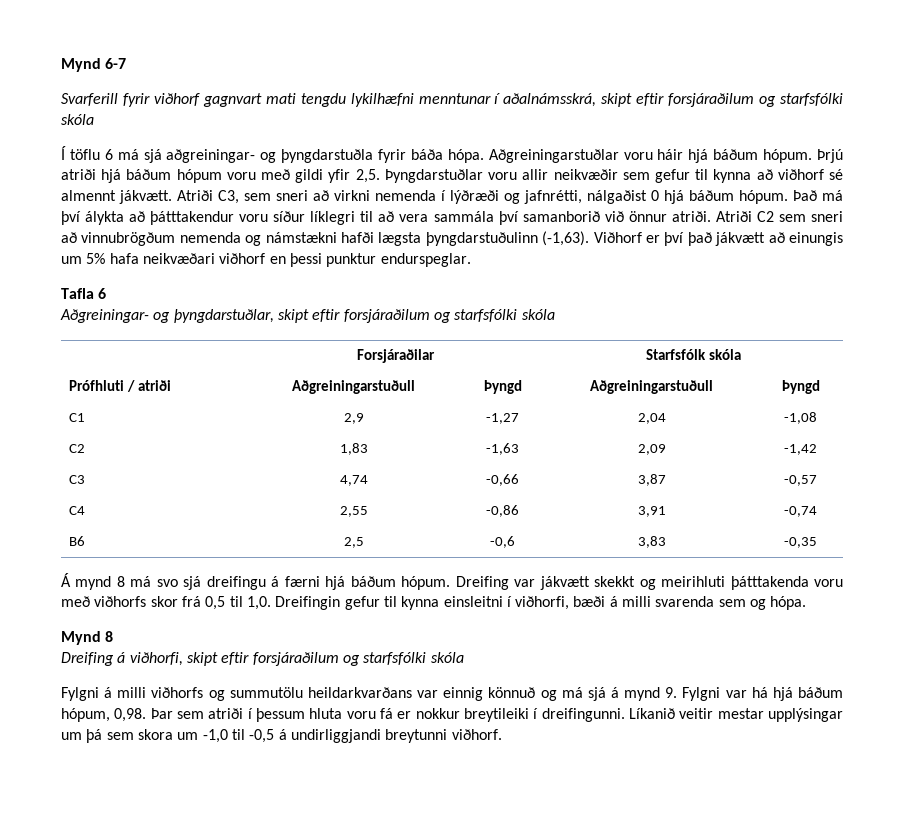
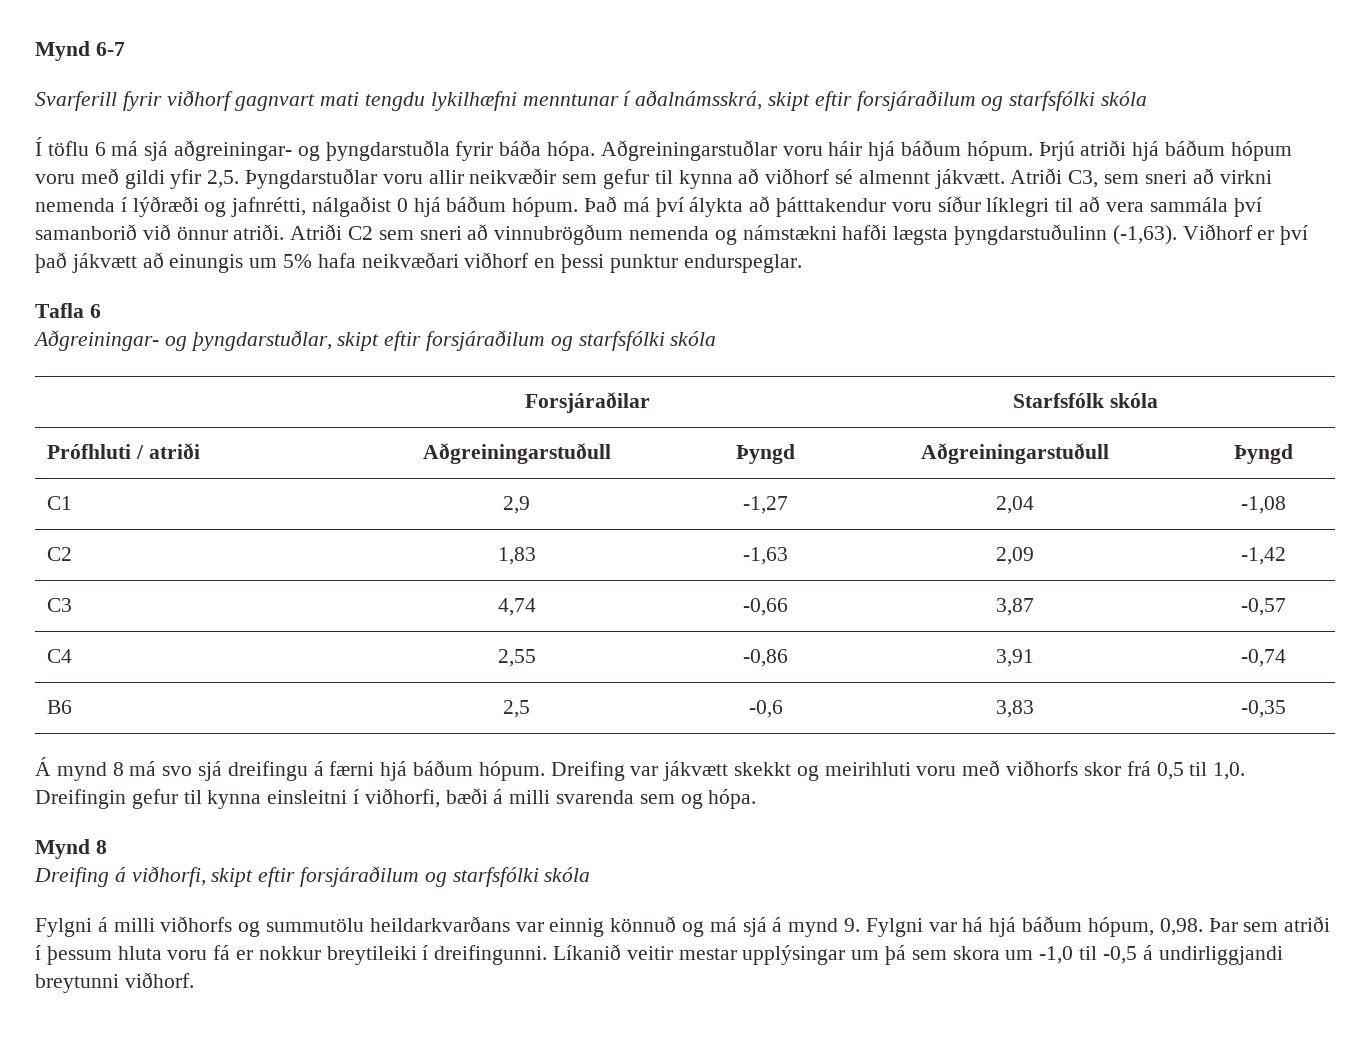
[730,576,809,590] þátttakenda -> (911, 769) none

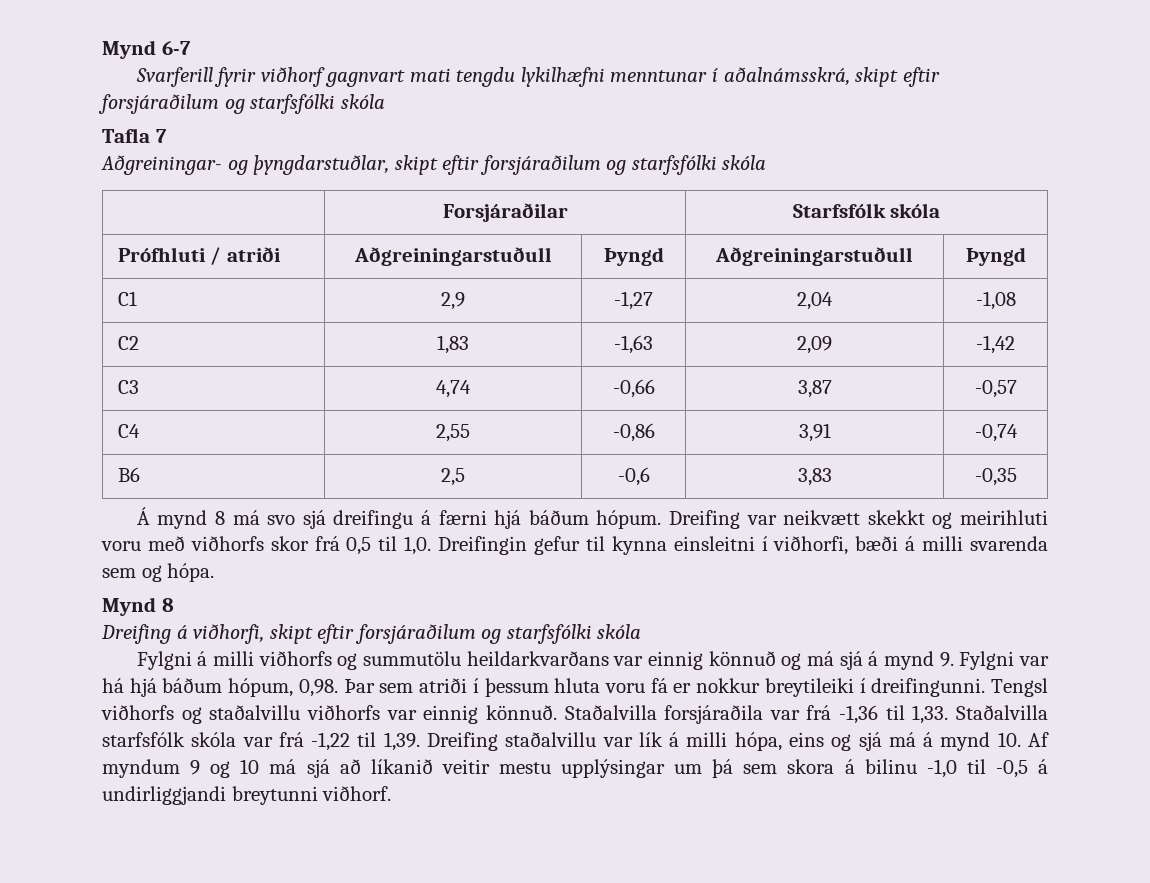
[35,137,1292,161] [35,168,1272,189] [35,196,1262,217] [35,224,1309,245] [35,252,802,273] // Í töflu 6 má sjá aðgreiningar- og þyngdarstuðla fyrir báða hópa. Aðgreiningarstuðlar voru háir hjá báðum hópum. Þrjú atriði hjá báðum hópum voru með gildi yfir 2,5. Þyngdarstuðlar voru allir neikvæðir sem gefur til kynna að viðhorf sé almennt jákvætt. Atriði C3, sem sneri að virkni nemenda í lýðræði og jafnrétti, nálgaðist 0 hjá báðum hópum. Það má því álykta að þátttakendur voru síður líklegri til að vera sammála því samanborið við önnur atriði. Atriði C2 sem sneri að vinnubrögðum nemenda og námstækni hafði lægsta þyngdarstuðulinn (-1,63). Viðhorf er því það jákvætt að einungis um 5% hafa neikvæðari viðhorf en þessi punktur endurspeglar. -> (385, 101) none
[89,304,101,318] 6 -> [155,129,167,143] 7
[663,761,729,781] jákvætt -> [783,510,861,525] neikvætt
[553,944,737,960] Líkanið veitir mestar -> [990,678,1048,697] [101,705,1048,724] [102,732,1050,751] [102,759,551,778] Tengsl viðhorfs og staðalvillu viðhorfs var einnig könnuð. Staðalvilla forsjáraðila var frá -1,36 til 1,33. Staðalvilla starfsfólk skóla var frá -1,22 til 1,39. Dreifing staðalvillu var lík á milli hópa, eins og sjá má á mynd 10. Af myndum 9 og 10 má sjá að líkanið veitir mestu
[1005,950,1034,960] um -> [844,759,917,774] á bilinu

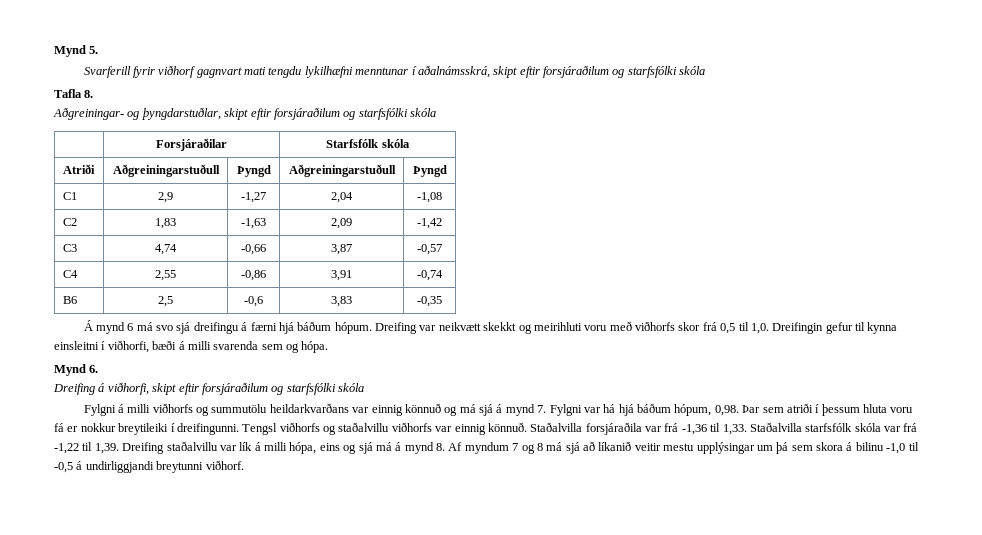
[102,40,191,59] Mynd 6-7 -> [54,45,99,57] Mynd 5.
[155,129,167,143] 7 -> [84,90,94,98] 8.
[117,247,281,265] Prófhluti / atriði -> [62,164,95,174] Atriði
[214,511,225,525] 8 -> [127,323,134,331] 6
[161,598,174,612] 8 -> [89,365,99,373] 6.
[939,652,954,667] 9. -> [537,405,547,413] 7.
[997,732,1021,747] 10. -> [436,443,445,451] 8.
[190,759,260,778] 9 og 10 -> [512,443,543,454] 7 og 8

